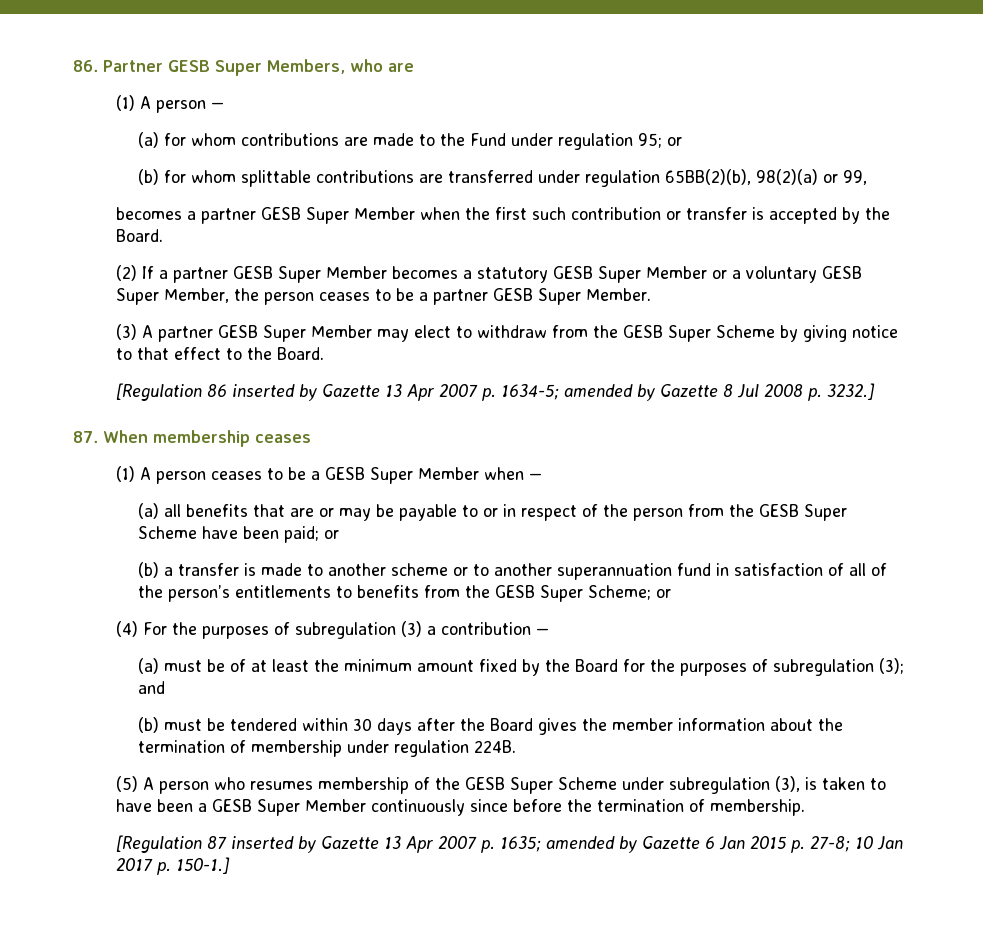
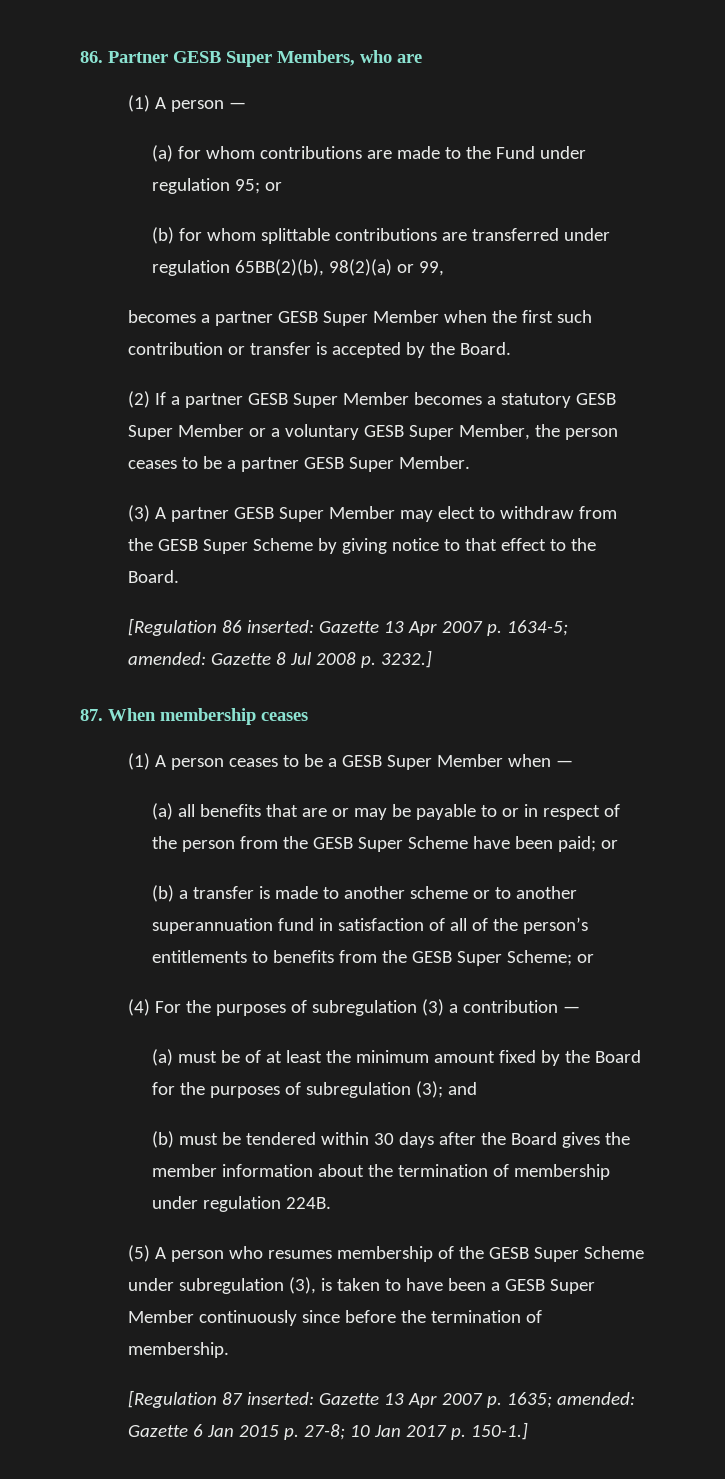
[232,384,318,401] inserted by -> [247,620,315,633] inserted:
[564,384,656,401] amended by -> [128,652,207,665] amended:
[231,836,317,853] inserted by -> [247,1392,315,1405] inserted:
[546,836,638,853] amended by -> [557,1392,636,1405] amended:

